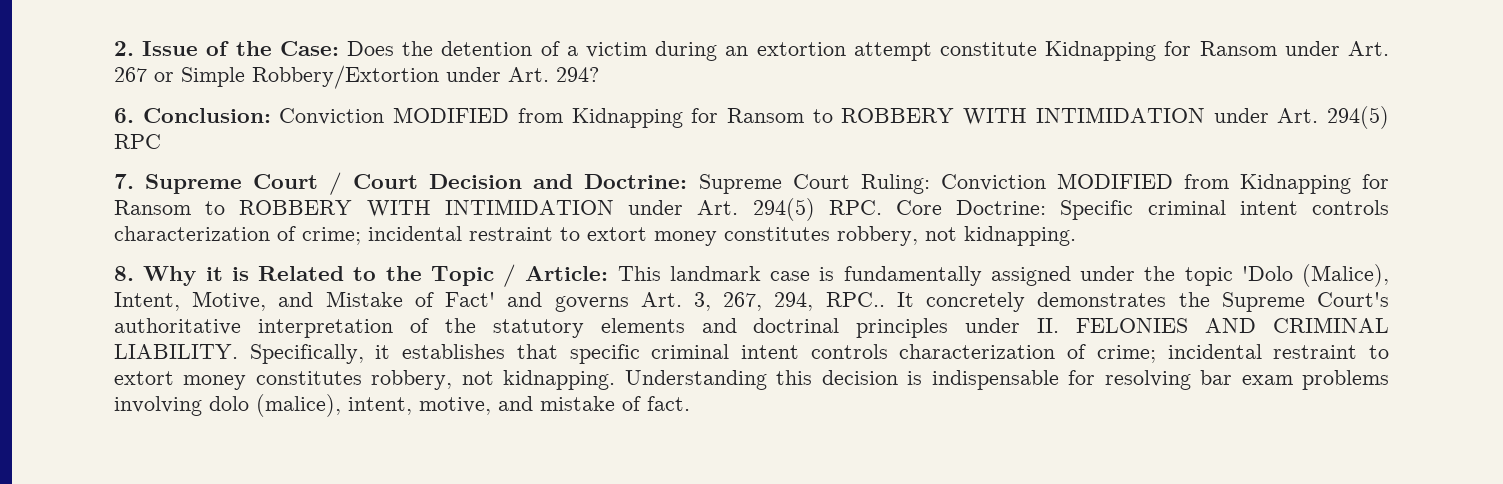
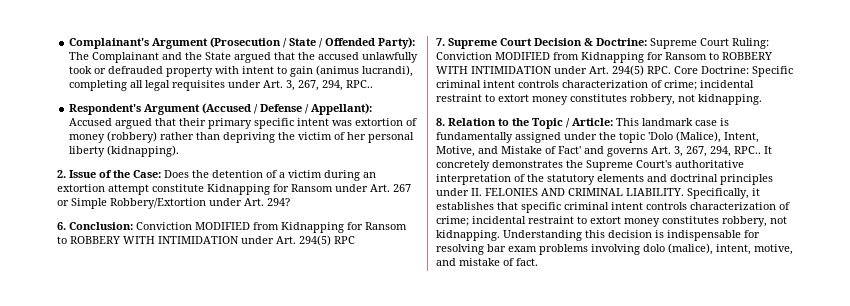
(114, 48) none -> [69,37,416,49] [69,52,419,63] [69,65,414,77] [69,80,374,91] [69,103,373,115] [69,118,418,129] [69,131,415,143] [69,145,180,157] Complainant's Argument (Prosecution / State / Offended Party): The Complainant and the State argued that the accused unlawfully took or defrauded property with intent to gain (animus lucrandi), completing all legal requisites under Art. 3, 267, 294, RPC.. // Respondent's Argument (Accused / Defense / Appellant): Accused argued that their primary specific intent was extortion of money (robbery) rather than depriving the victim of her personal liberty (kidnapping). //
[329,172,574,195] / Court Decision and -> [534,38,593,46] Decision &
[143,266,344,286] Why it is Related -> [448,118,496,126] Relation

